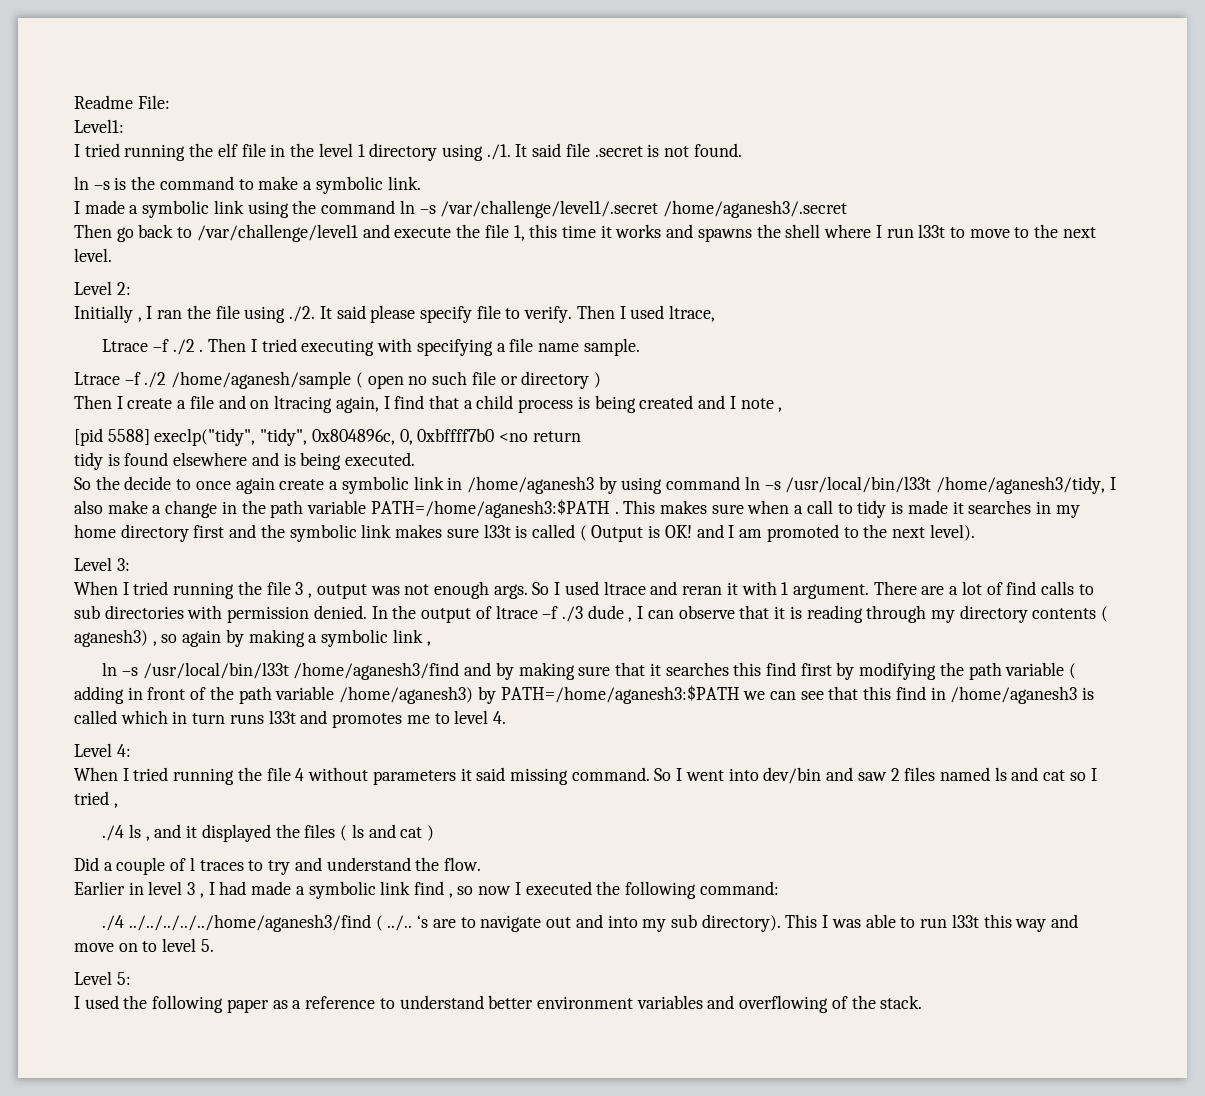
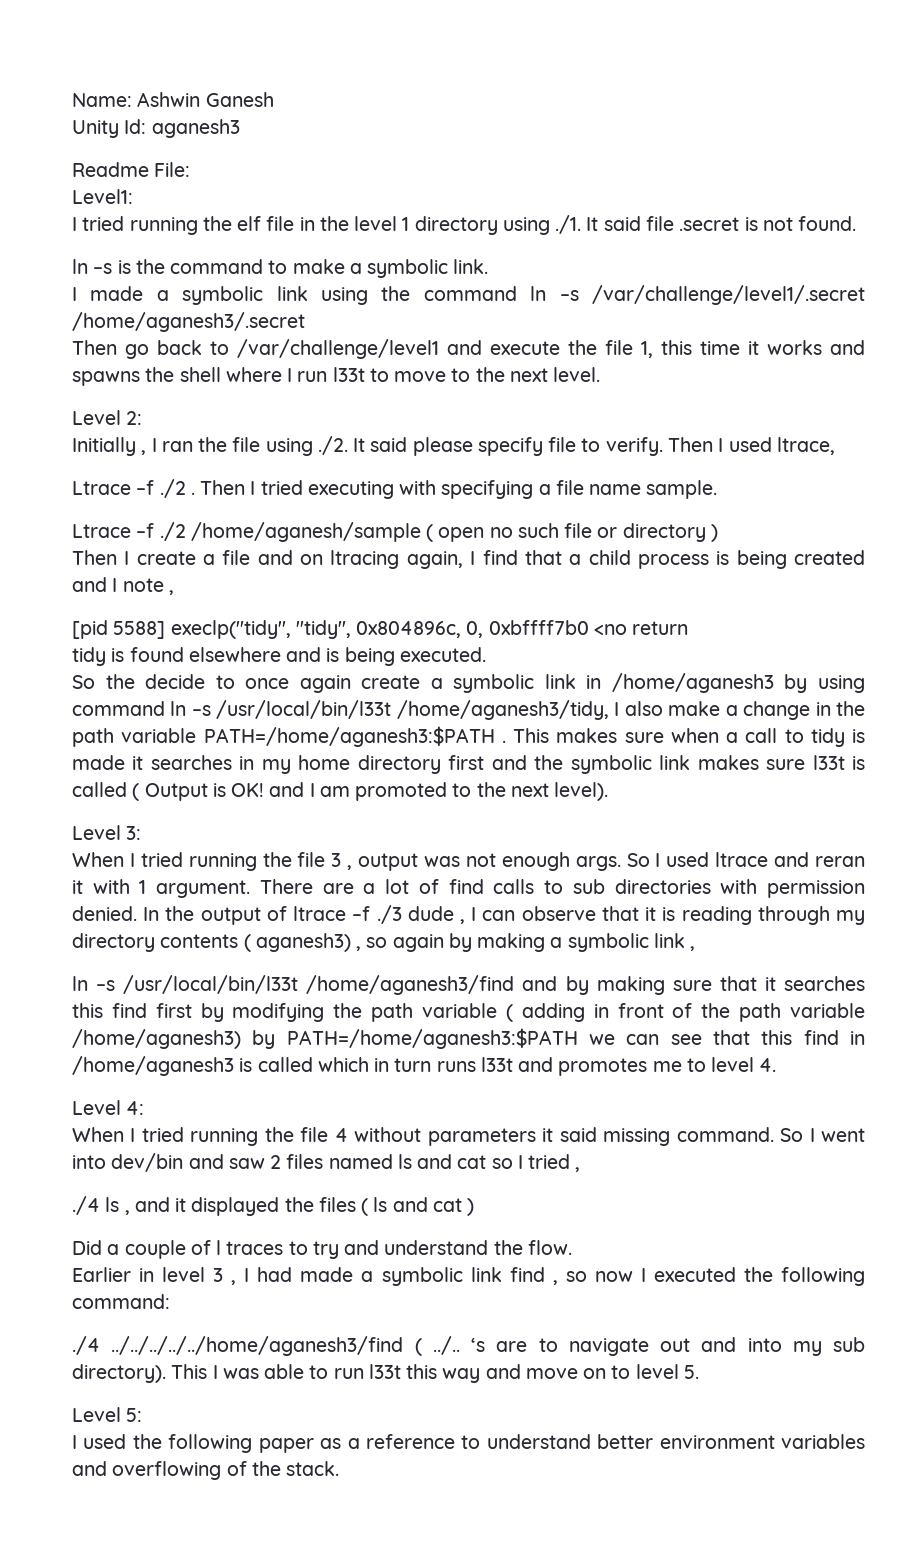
(74, 102) none -> [72,92,274,107] [72,119,240,138] Name: Ashwin Ganesh // Unity Id: aganesh3 //

